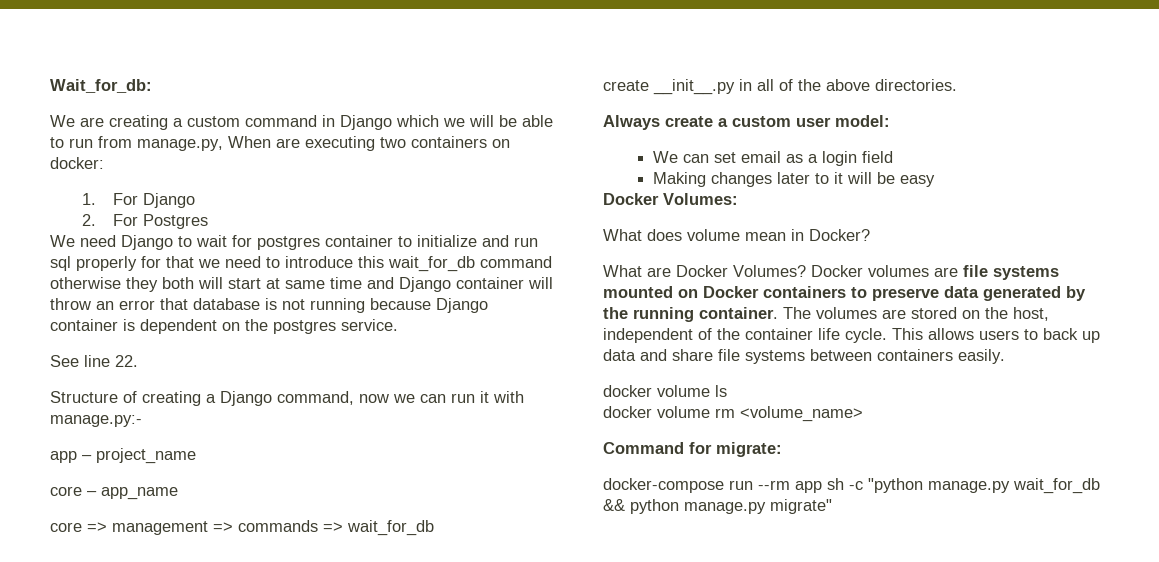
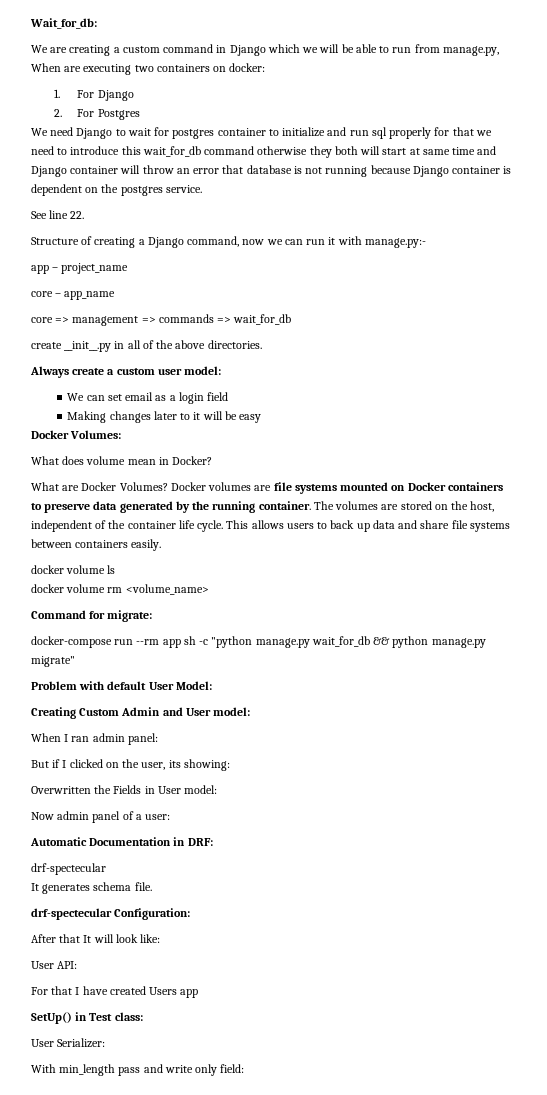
(832, 506) none -> [31,681,212,690] [31,707,251,719] [31,733,158,745] [31,759,230,771] [31,785,218,794] [31,811,171,823] [30,837,213,846] [31,863,106,875] [31,882,152,894] [31,908,191,920] [31,934,161,943] [31,961,78,969] [31,986,199,998] [31,1012,143,1024] [31,1038,106,1048] [31,1064,245,1076] // Problem with default User Model: // Creating Custom Admin and User model: // When I ran admin panel: // But if I clicked on the user, its showing: // Overwritten the Fields in User model: // Now admin panel of a user: // Automatic Documentation in DRF: // drf-spectecular // It generates schema file. // drf-spectecular Configuration: // After that It will look like: // User API: // For that I have created Users app // SetUp() in Test class: // User Serializer: // With min_length pass and write only field:

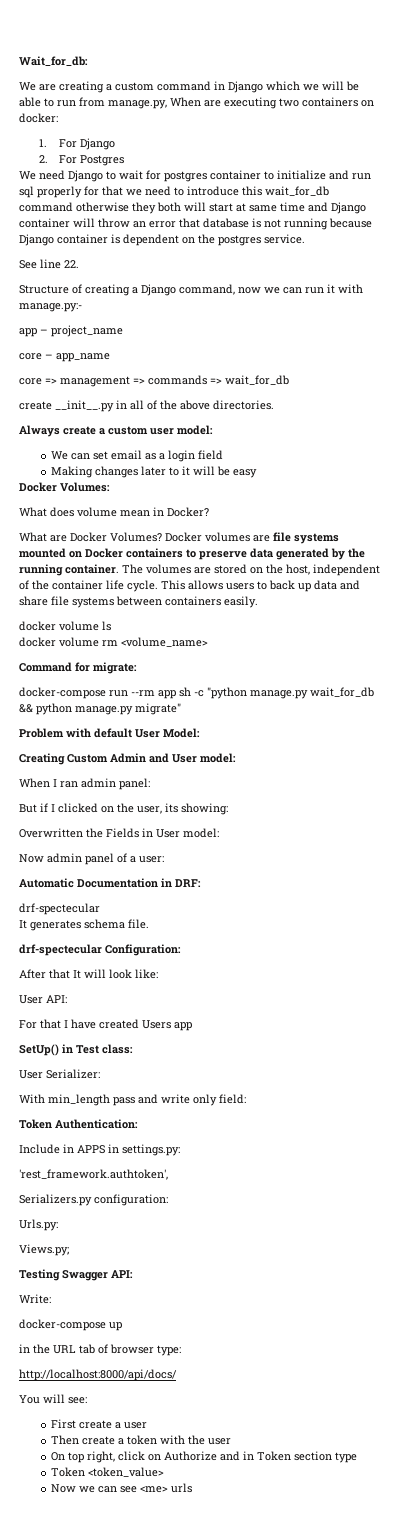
(245, 1068) none -> [19,1119,138,1129] [19,1144,180,1156] [19,1169,168,1180] [19,1194,168,1206] [19,1219,58,1231] [19,1244,69,1256] [19,1269,133,1281] [19,1294,51,1304] [19,1319,122,1331] [19,1344,181,1356] [19,1369,177,1381] [19,1394,87,1404] [50,1419,147,1429] [50,1435,231,1445] [50,1451,357,1463] [50,1467,164,1477] [50,1483,192,1493] // Token Authentication: // Include in APPS in settings.py: // 'rest_framework.authtoken', // Serializers.py configuration: // Urls.py: // Views.py; // Testing Swagger API: // Write: // docker-compose up // in the URL tab of browser type: // http://localhost:8000/api/docs/ // You will see: // First create a user // Then create a token with the user // On top right, click on Authorize and in Token section type // Token <token_value> // Now we can see <me> urls

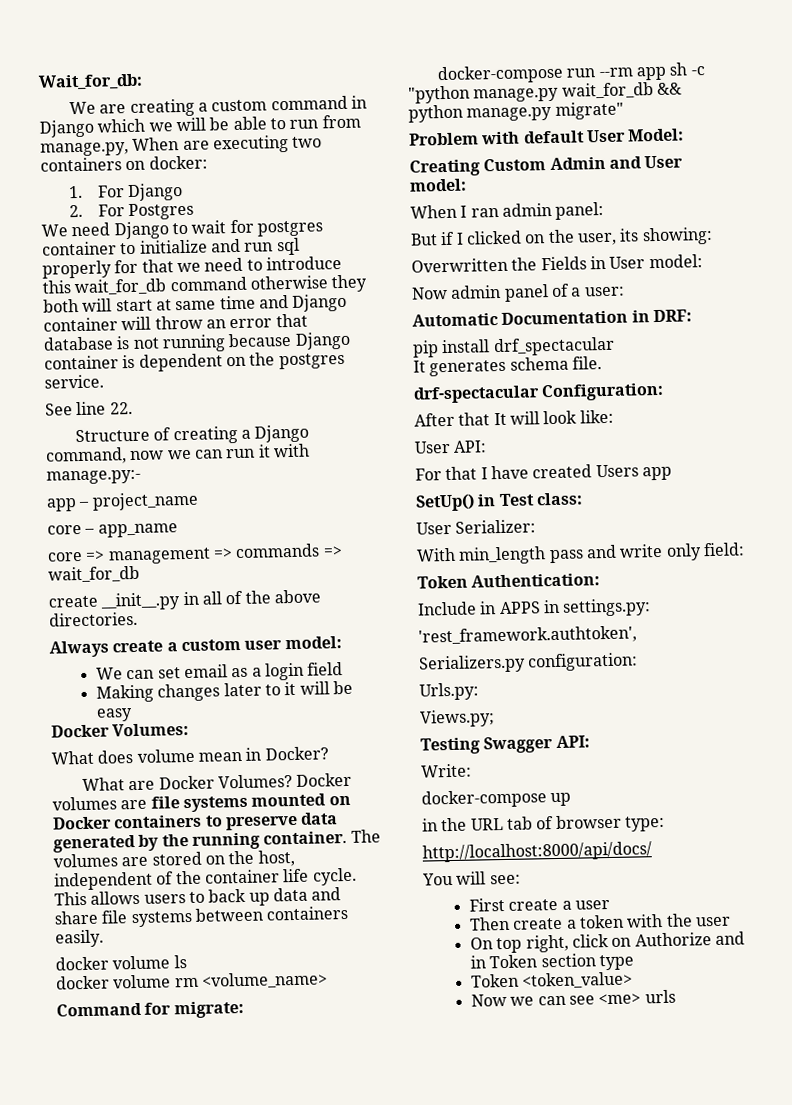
[19,903,100,915] drf-spectecular -> [412,336,615,358] pip install drf_spectacular
[19,944,102,956] drf-spectecular -> [413,385,540,404] drf-spectacular

